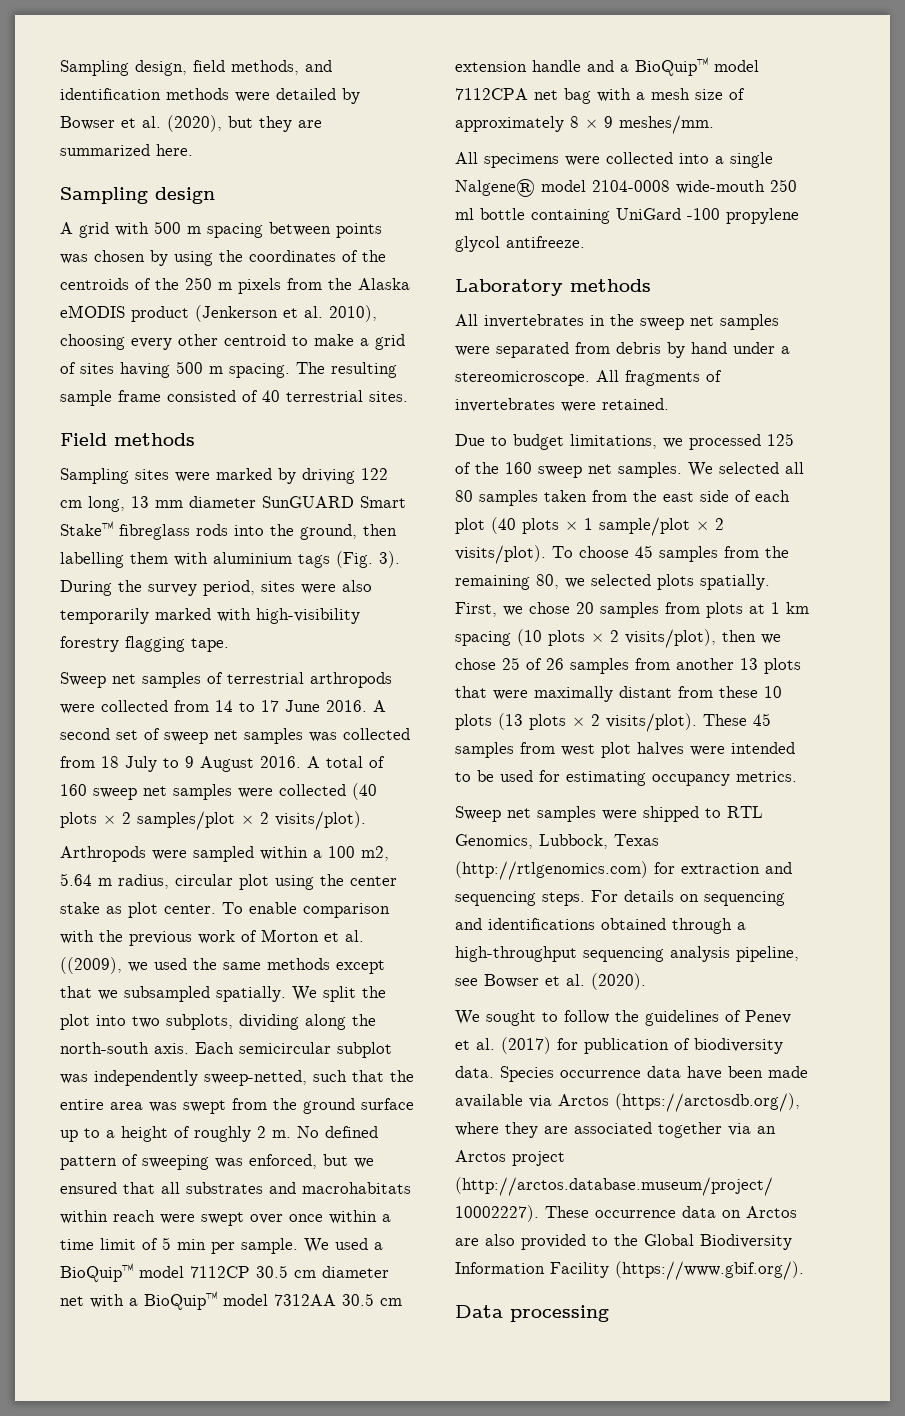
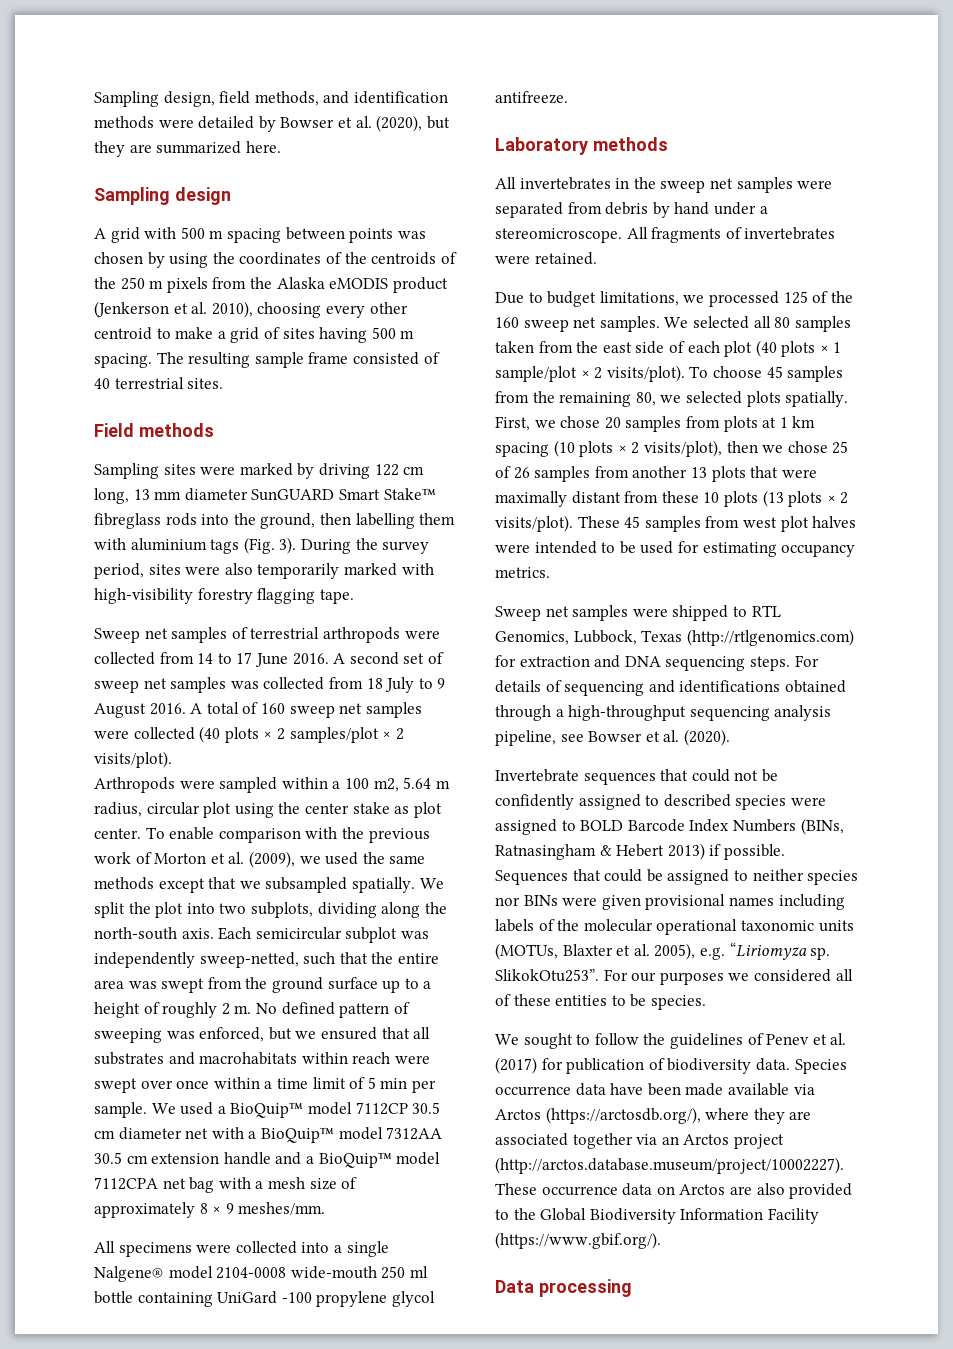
[60,957,122,974] ((2009), -> [248,851,295,868] (2009),
(792, 868) none -> [624,656,661,667] DNA
[680,894,699,902] on -> [545,680,562,692] of
(646, 981) none -> [495,769,778,785] [495,794,826,810] [495,818,844,835] [495,843,785,860] [495,869,859,885] [495,894,845,910] [495,919,854,935] [495,942,831,960] [495,969,853,985] [495,994,706,1010] // Invertebrate sequences that could not be confidently assigned to described species were assigned to BOLD Barcode Index Numbers (BINs, Ratnasingham & Hebert 2013) if possible. Sequences that could be assigned to neither species nor BINs were given provisional names including labels of the molecular operational taxonomic units (MOTUs, Blaxter et al. 2005), e.g. “Liriomyza sp. SlikokOtu253”. For our purposes we considered all of these entities to be species.

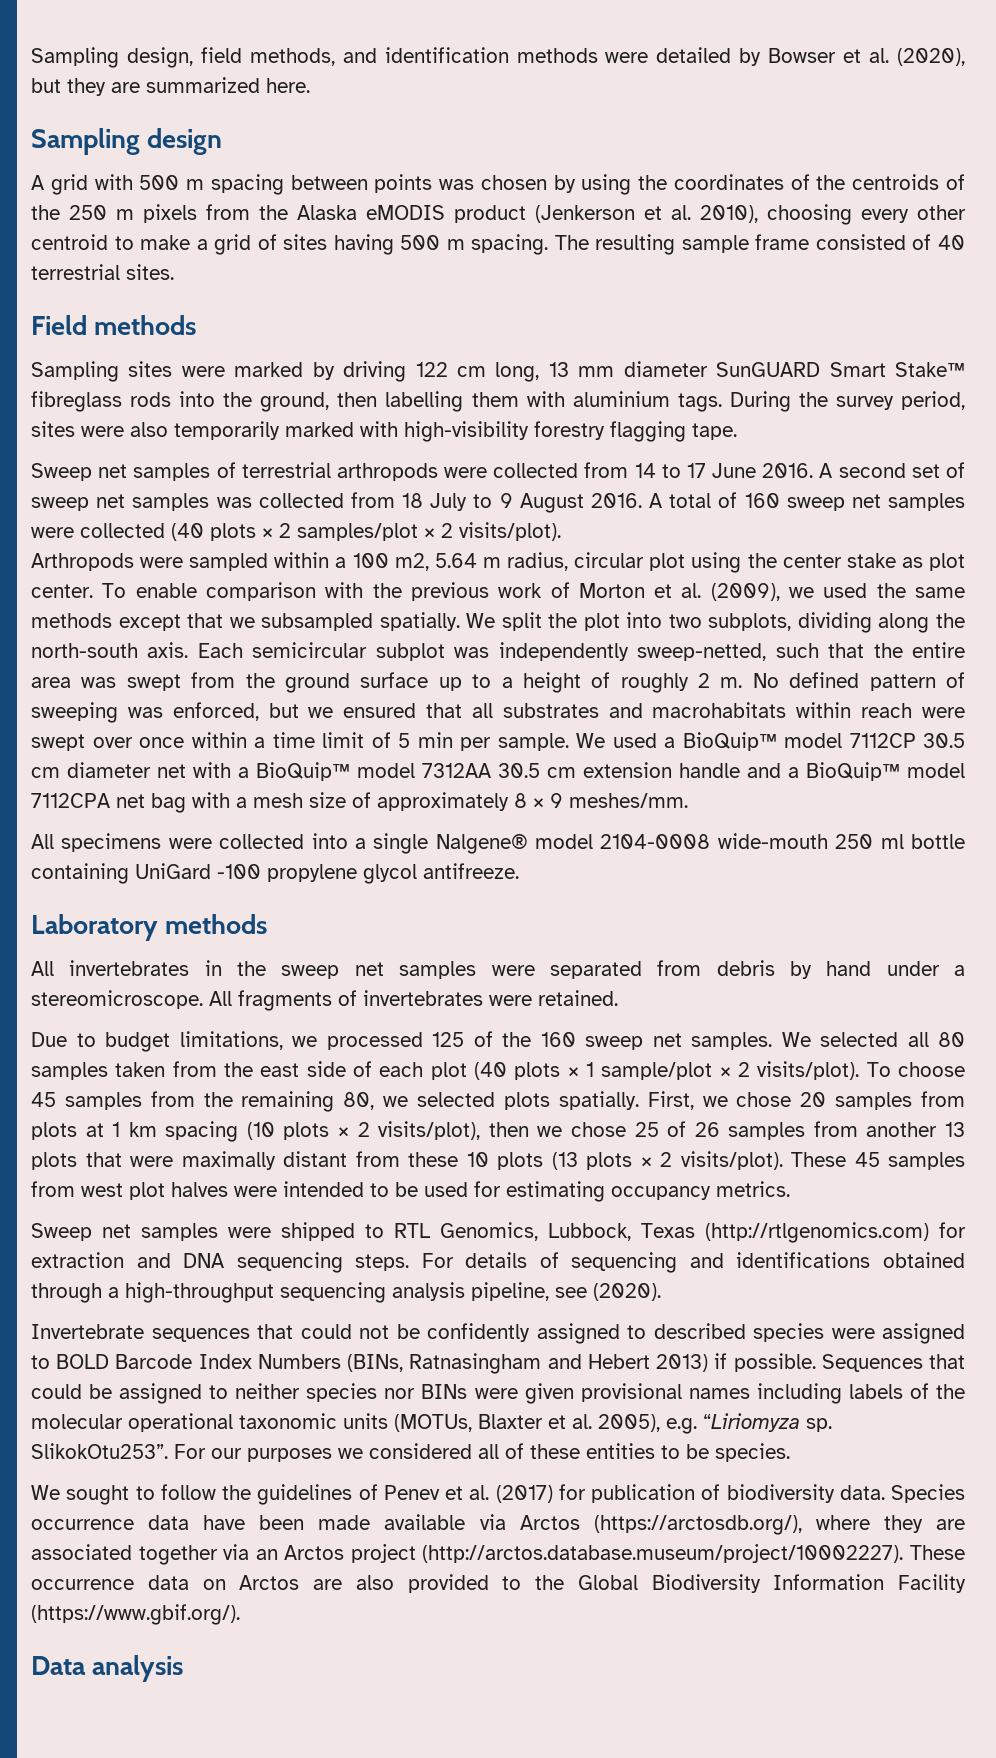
[210,537,297,554] tags (Fig. 3). -> [677,393,722,412] tags.
[588,730,680,742] Bowser et al. -> (587, 1292) none
[599,845,612,856] & -> [547,1354,582,1369] and
[538,1279,632,1297] processing -> [92,1655,184,1682] analysis

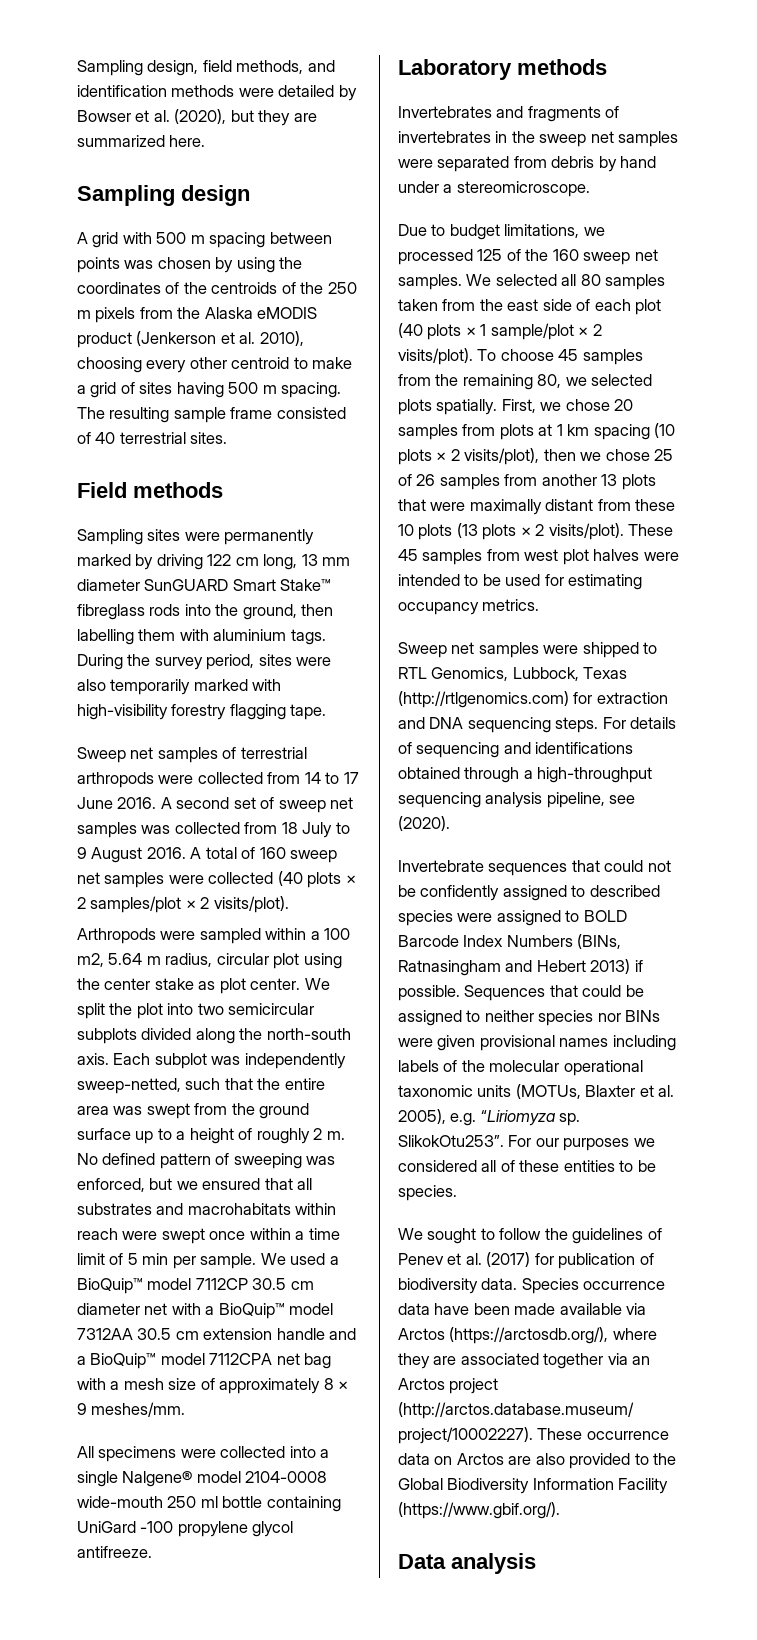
(225, 371) none -> [224,529,315,545] permanently
[102,582,965,601] [31,612,460,631] To enable comparison with the previous work of Morton et al. (2009), we used the same methods except that we subsampled spatially. -> (301, 984) none
[708,612,872,633] subplots, dividing -> [228,1003,315,1015] [77,1028,192,1044] semicircular subplots divided
[252,642,368,658] semicircular -> (151, 1059) none
[92,737,133,748] over -> (205, 1236) none
[31,961,54,976] All -> [398,106,620,122] Invertebrates and fragments of
[209,990,618,1011] All fragments of invertebrates were retained. -> (590, 189) none

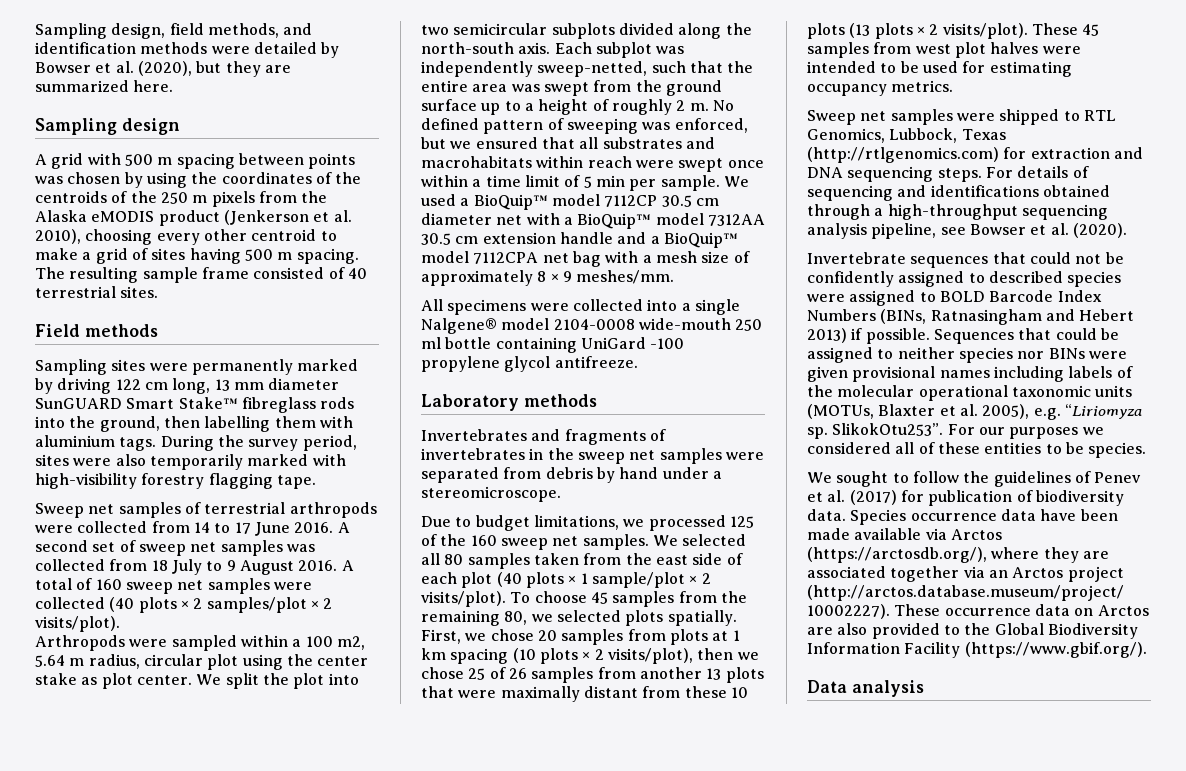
(636, 799) none -> [969,223,1069,235] Bowser et al.

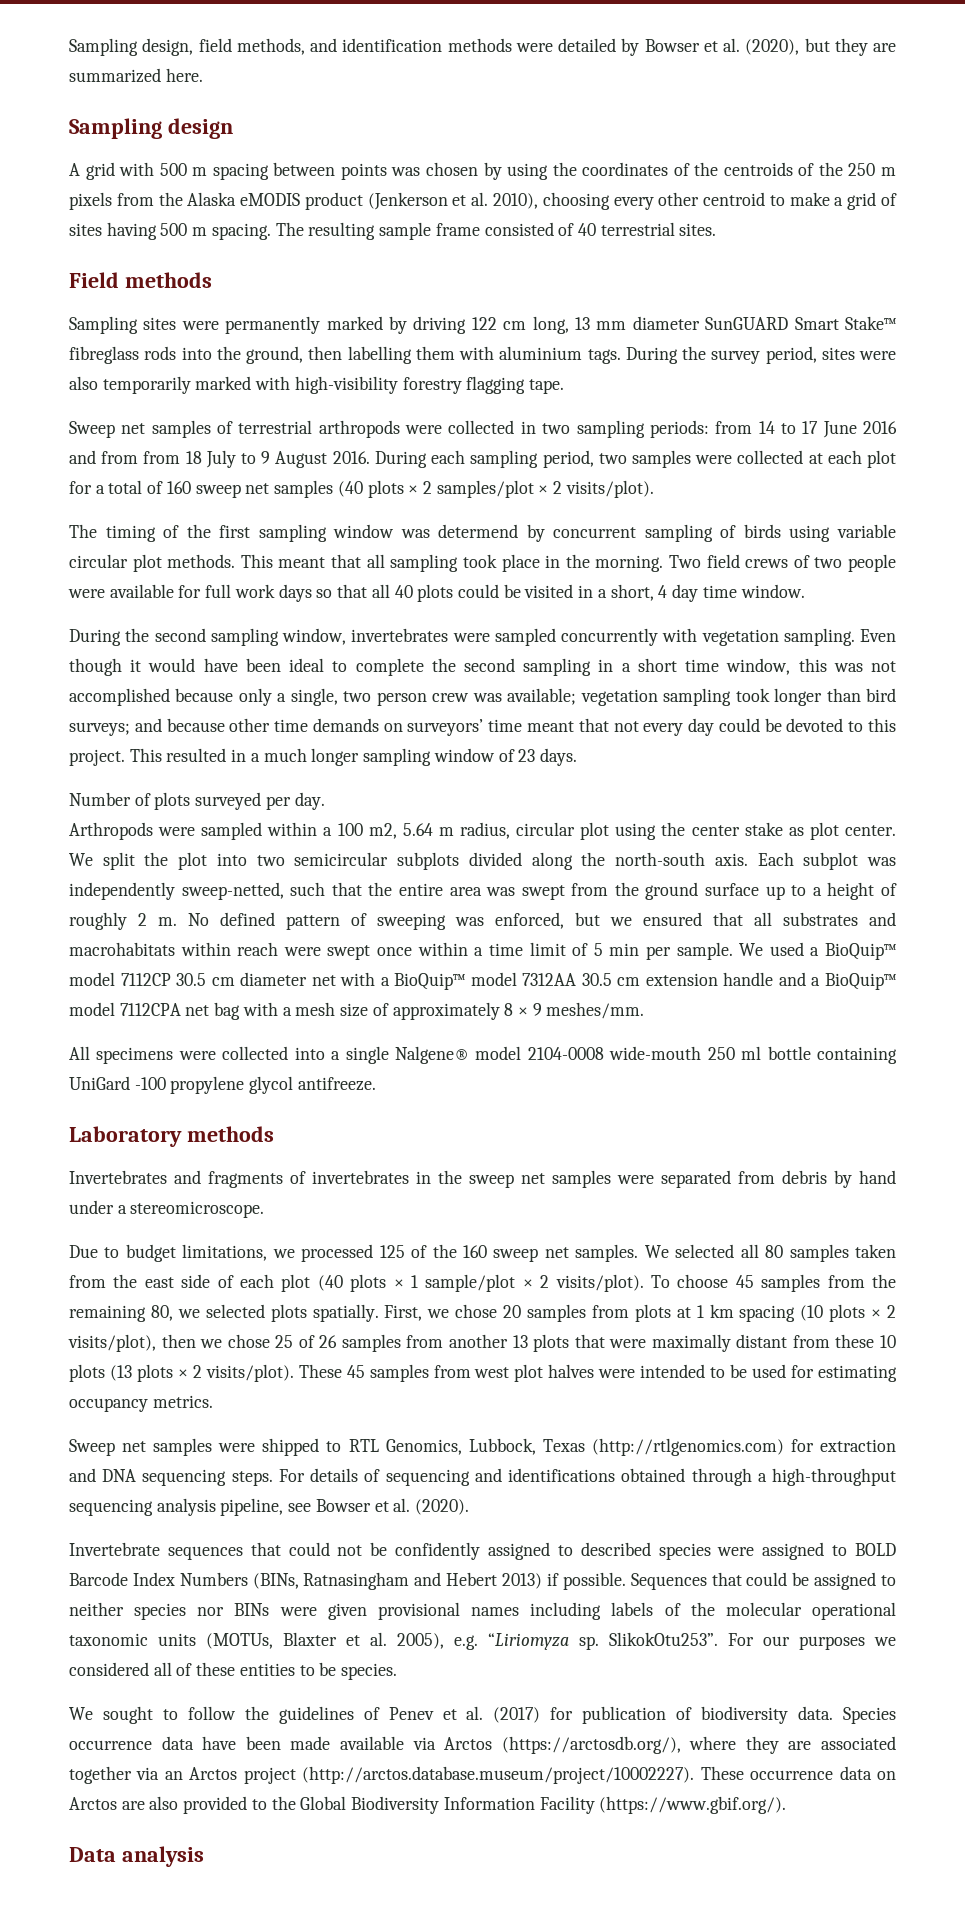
(148, 527) none -> [520,420,709,438] in two sampling periods:
[294,522,350,533] [35,540,315,556] [35,559,105,571] 2016. A second set of sweep net samples was collected -> [863,421,898,434] [69,450,139,464] 2016 and from
[341,560,354,571] A -> [374,450,897,468] [69,481,105,494] During each sampling period, two samples were collected at each plot for a
[273,582,312,590] [35,597,105,609] were collected -> (334, 489) none
(120, 624) none -> [69,524,896,542] [69,554,896,572] [68,584,805,602] [69,628,896,646] [69,658,896,676] [69,688,896,706] [69,718,897,736] [69,748,577,766] [69,792,325,810] // The timing of the first sampling window was determend by concurrent sampling of birds using variable circular plot methods. This meant that all sampling took place in the morning. Two field crews of two people were available for full work days so that all 40 plots could be visited in a short, 4 day time window. // During the second sampling window, invertebrates were sampled concurrently with vegetation sampling. Even though it would have been ideal to complete the second sampling in a short time window, this was not accomplished because only a single, two person crew was available; vegetation sampling took longer than bird surveys; and because other time demands on surveyors’ time meant that not every day could be devoted to this project. This resulted in a much longer sampling window of 23 days. // Number of plots surveyed per day.

